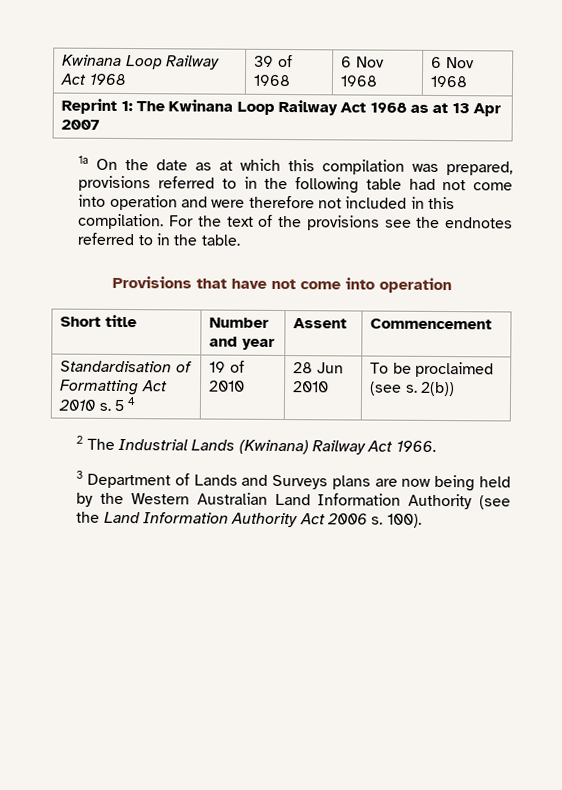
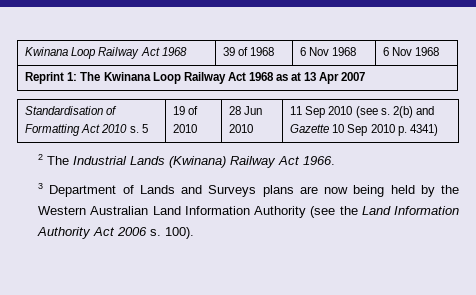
[78,155,513,176] [78,175,513,194] [78,194,455,211] [78,213,513,231] [77,232,241,246] [111,275,452,294] [60,314,137,328] [209,317,270,328] [209,336,275,350] [293,318,348,329] [370,318,493,330] // 1a On the date as at which this compilation was prepared, provisions referred to in the following table had not come into operation and were therefore not included in this compilation. For the text of the provisions see the endnotes referred to in the table. // Provisions that have not come into operation // Short title | Number and year | Assent | Commencement -> (366, 76) none
[127,397,136,406] 4 -> (148, 128) none
[370,361,495,378] [369,381,456,397] To be proclaimed (see s. 2(b)) -> [290,106,434,118] [290,124,438,136] 11 Sep 2010 (see s. 2(b) and Gazette 10 Sep 2010 p. 4341)

